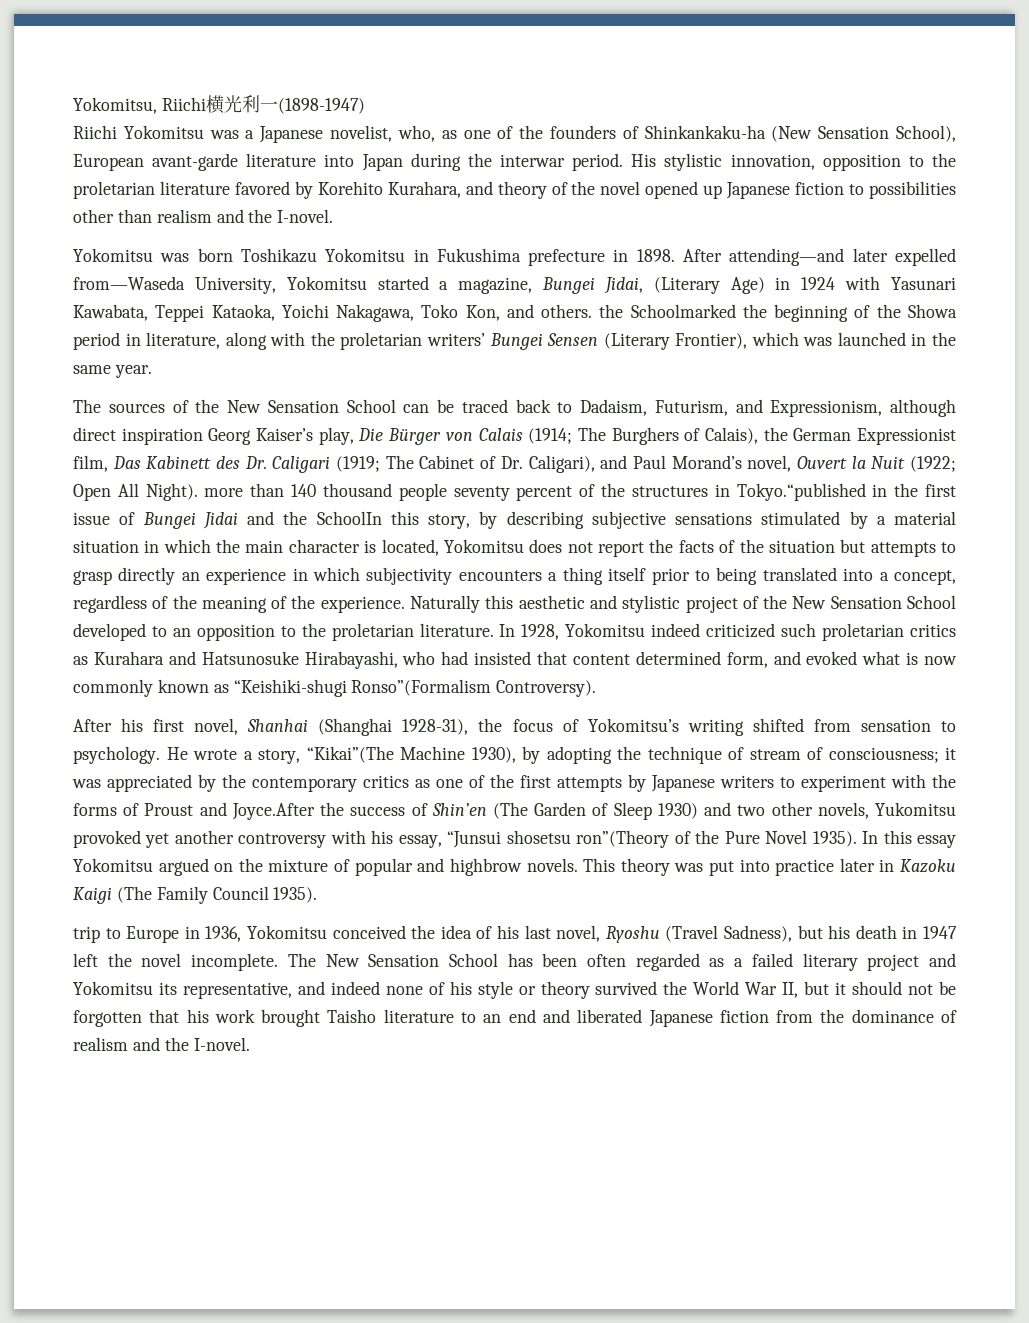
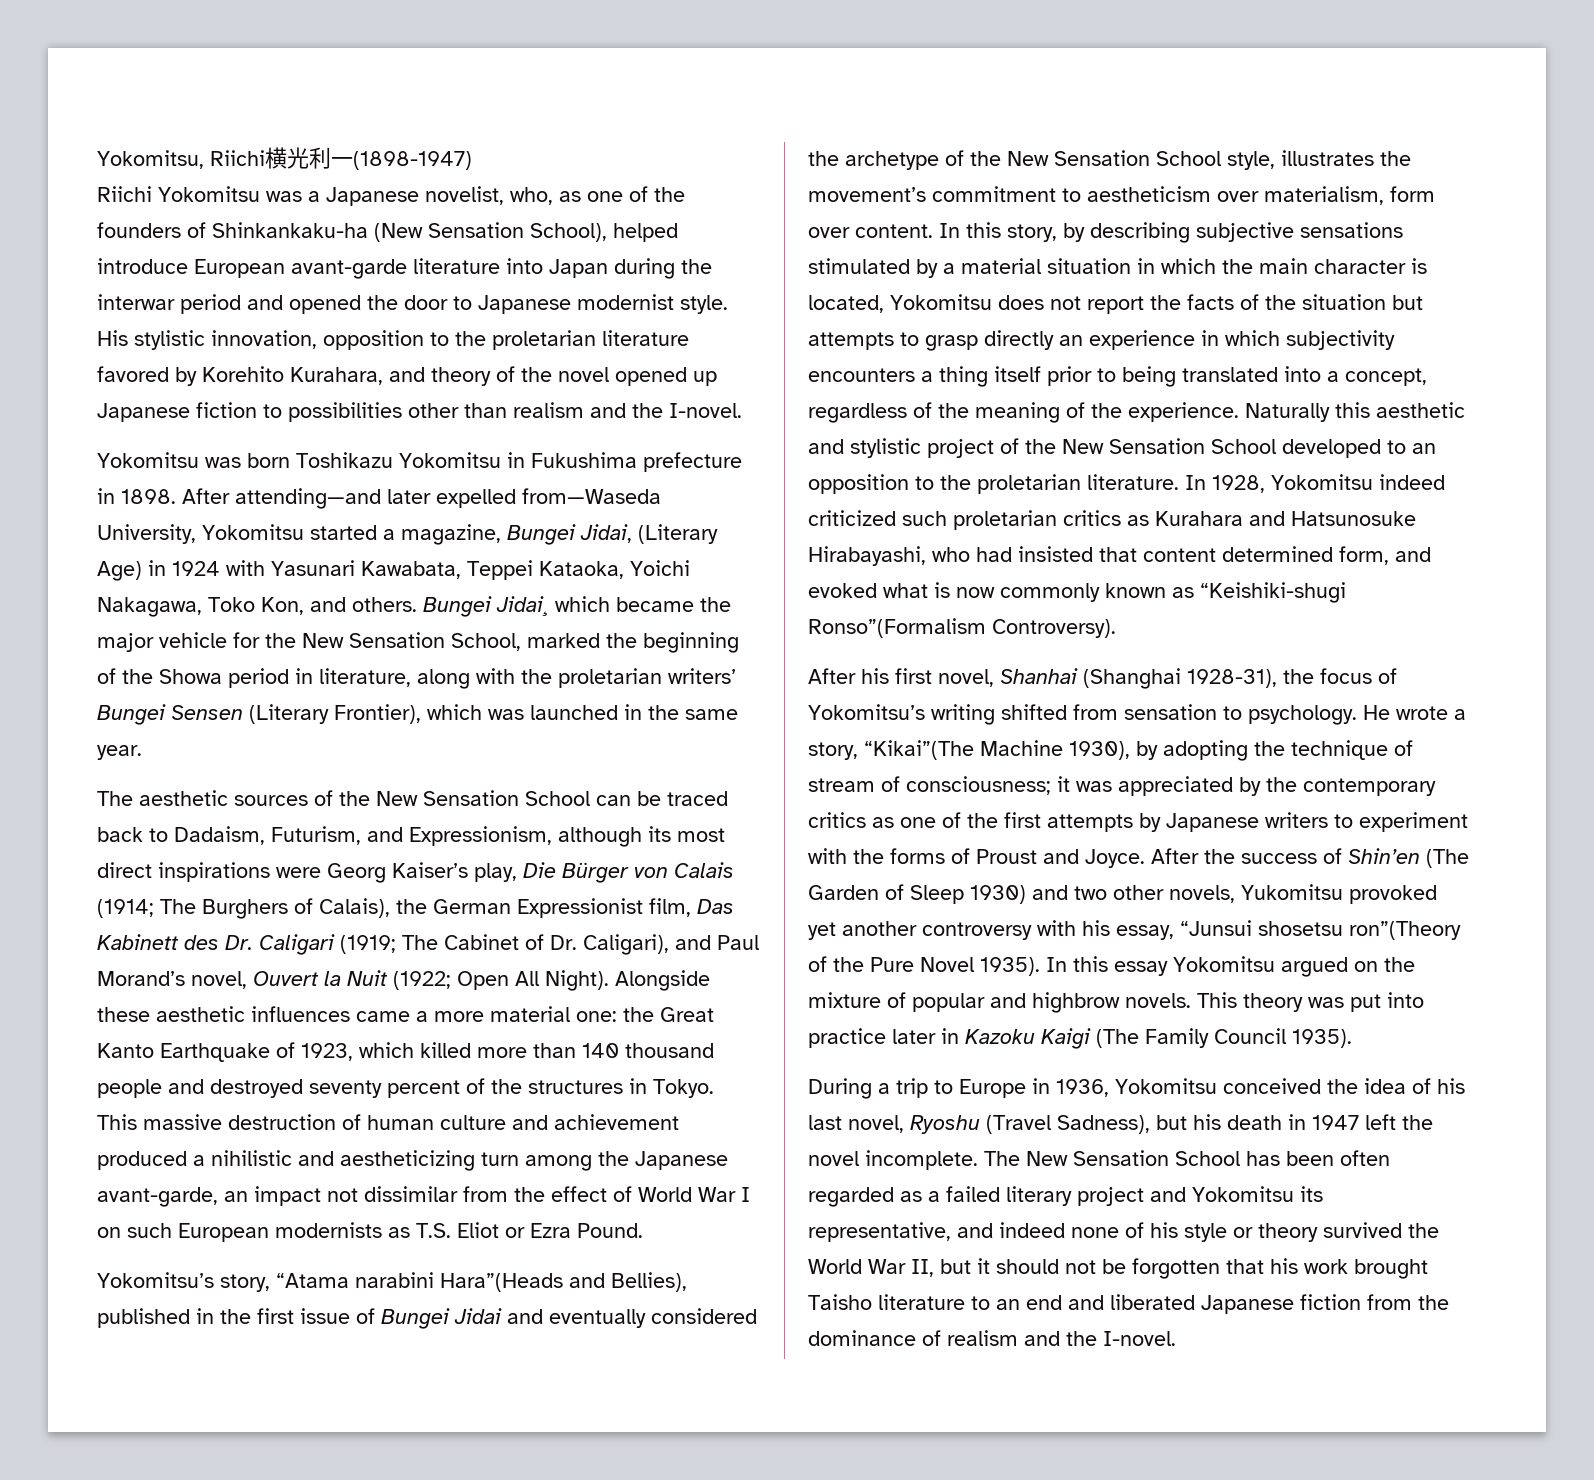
(956, 133) none -> [613,223,678,242] [97,258,188,274] helped introduce
[572,153,624,171] period. -> [180,294,728,314] period and opened the door to Japanese modernist style.
[599,304,736,318] the Schoolmarked -> [423,596,731,617] [97,632,600,652] Bungei Jidai¸ which became the major vehicle for the New Sensation School, marked
(101, 406) none -> [139,790,228,806] aesthetic
[73,427,203,445] direct inspiration -> [648,826,725,842] [97,862,321,882] its most direct inspirations were
(198, 492) none -> [615,970,710,991] [97,1006,714,1022] [97,1042,471,1062] Alongside these aesthetic influences came a more material one: the Great Kanto Earthquake of 1923, which killed
(447, 492) none -> [168,1079,303,1098] and destroyed
[736,483,866,501] Tokyo.“published -> [653,1079,714,1098] [97,1114,679,1130] [97,1150,728,1171] [97,1186,750,1207] [97,1222,643,1242] [97,1272,687,1292] [97,1308,190,1328] Tokyo. This massive destruction of human culture and achievement produced a nihilistic and aestheticizing turn among the Japanese avant-garde, an impact not dissimilar from the effect of World War I on such European modernists as T.S. Eliot or Ezra Pound. // Yokomitsu’s story, “Atama narabini Hara”(Heads and Bellies), published
[283,511,382,525] the SchoolIn -> [549,1308,757,1328] [808,150,1411,170] [808,186,1435,205] [808,223,960,238] eventually considered the archetype of the New Sensation School style, illustrates the movement’s commitment to aestheticism over materialism, form over content. In
[231,803,315,820] Joyce.After -> [1085,848,1199,868] Joyce. After
(318, 895) none -> [808,1078,890,1099] During a

